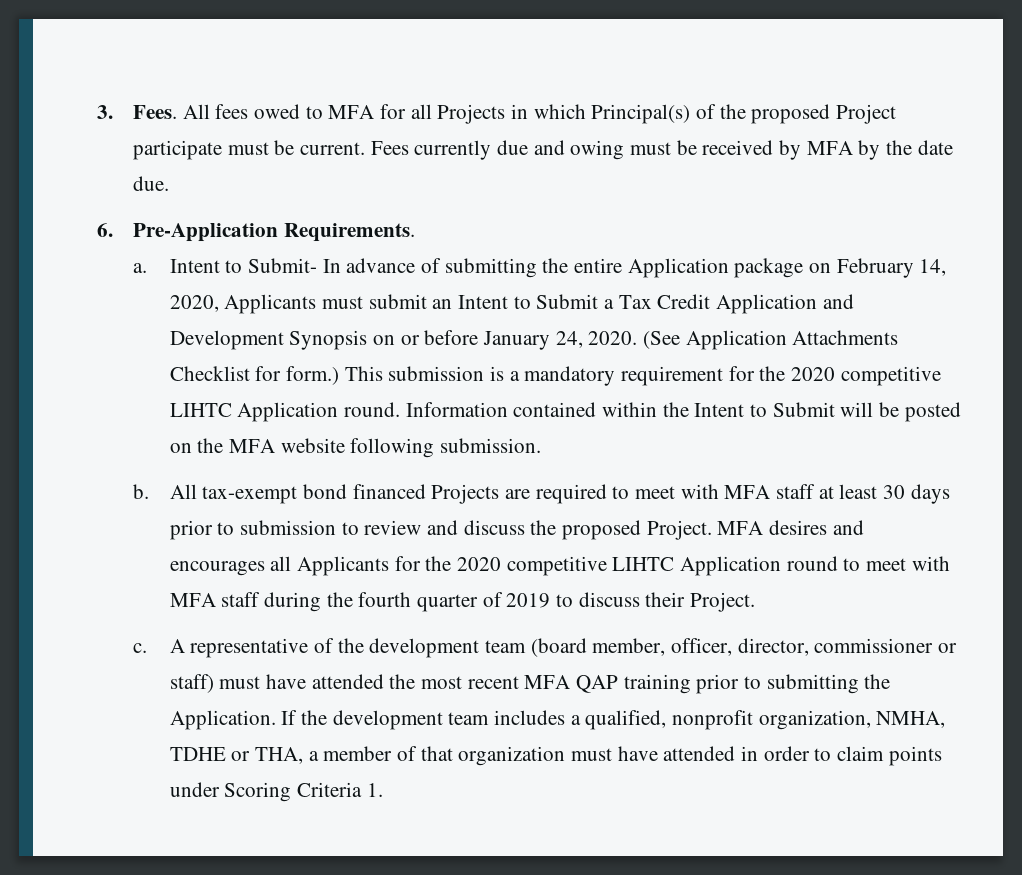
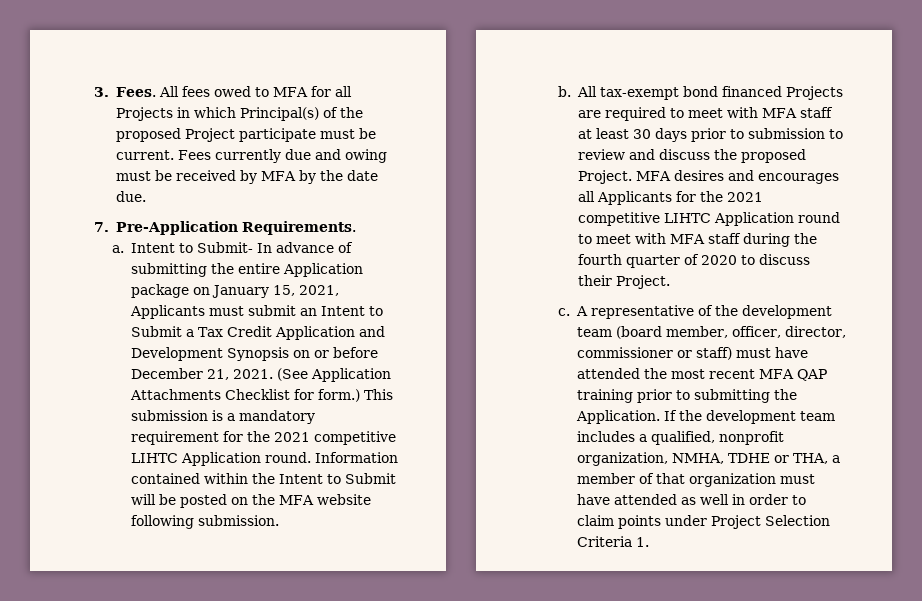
[96,223,113,237] 6. -> [94,222,110,232] 7.
[836,258,947,278] [169,295,219,312] February 14, 2020, -> [211,285,339,298] January 15, 2021,
[482,331,638,350] January 24, 2020. -> [130,368,273,380] December 21, 2021.
[791,367,836,381] 2020 -> [273,432,310,442] 2021
[456,557,501,571] 2020 -> [726,192,763,202] 2021
[506,593,551,608] 2019 -> [700,255,737,265] 2020
(736, 753) none -> [680,494,729,505] as well
[224,782,292,802] Scoring -> [710,515,830,529] Project Selection

